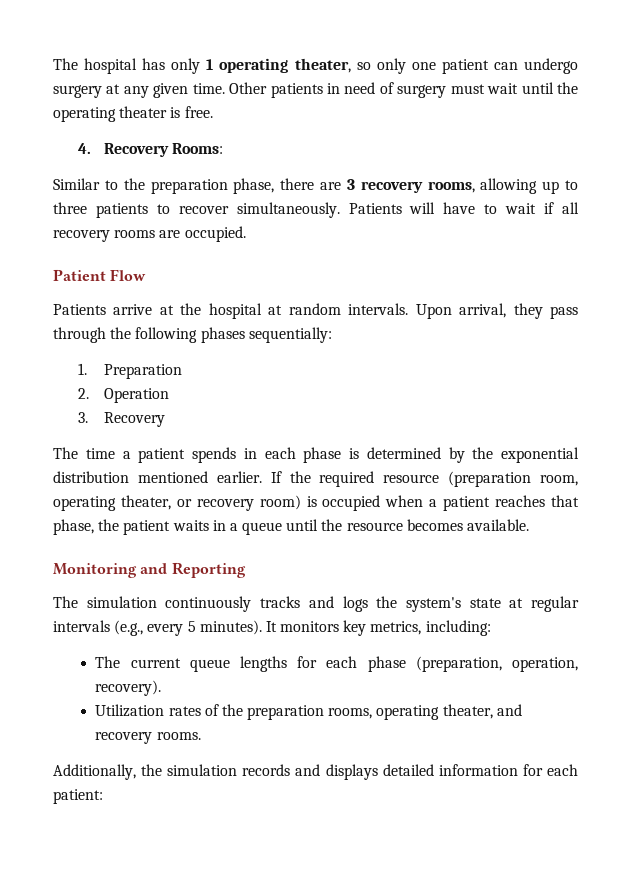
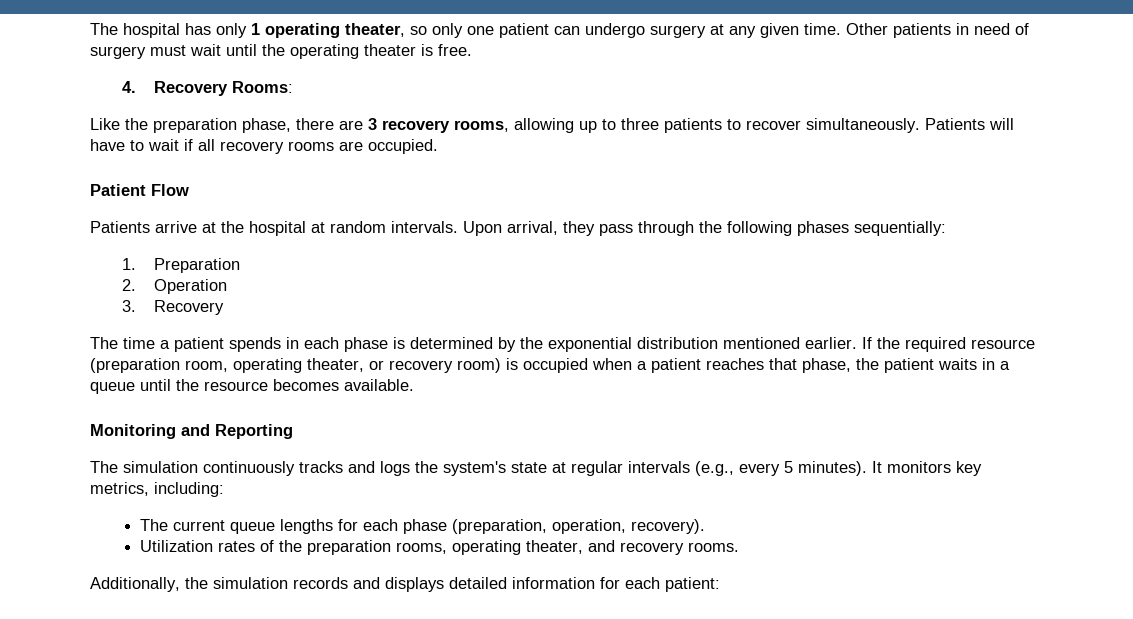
[53,178,118,190] Similar to -> [90,118,120,130] Like

